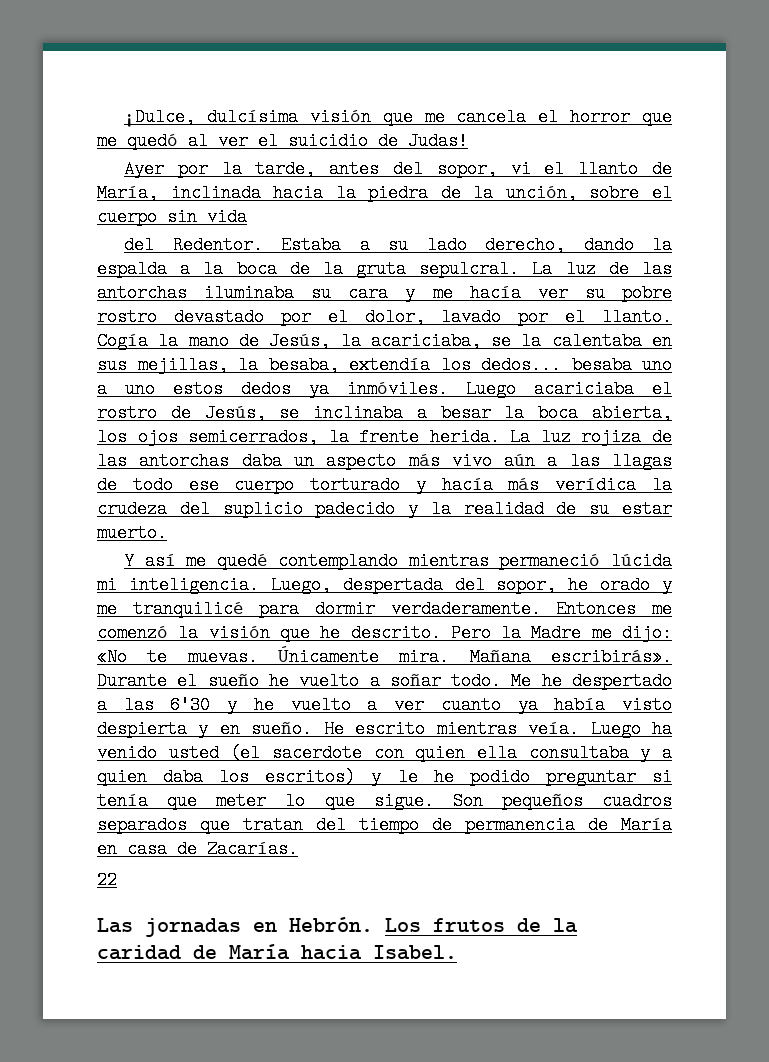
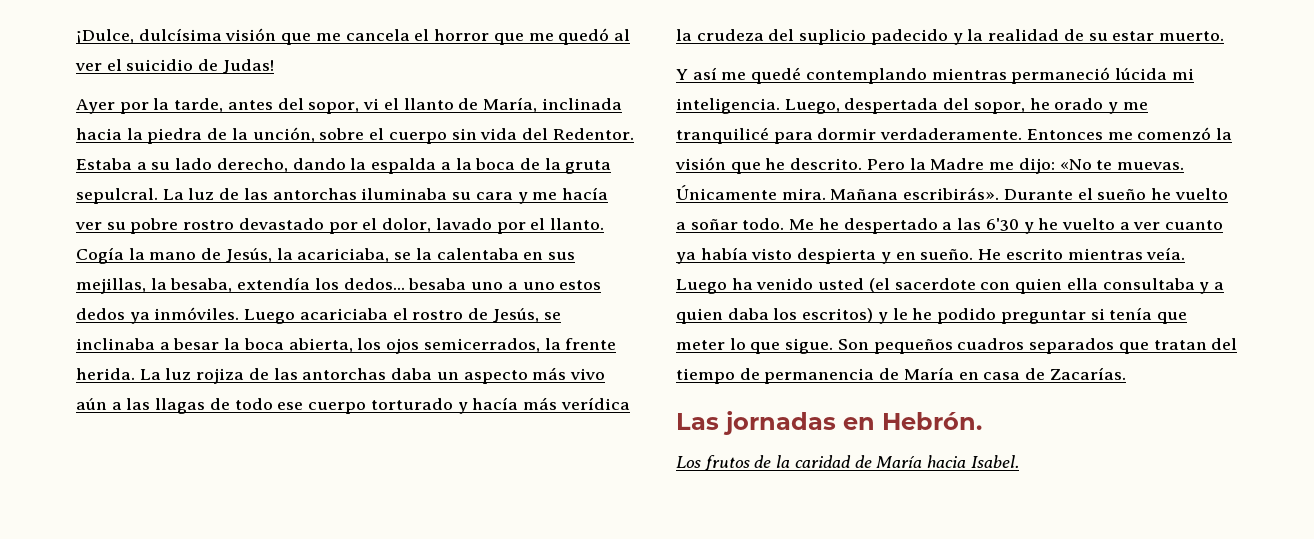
(247, 217) // -> (518, 134) none
[97,871,117,889] // 22 -> (1126, 373) none
(373, 924) none -> (982, 421) //

